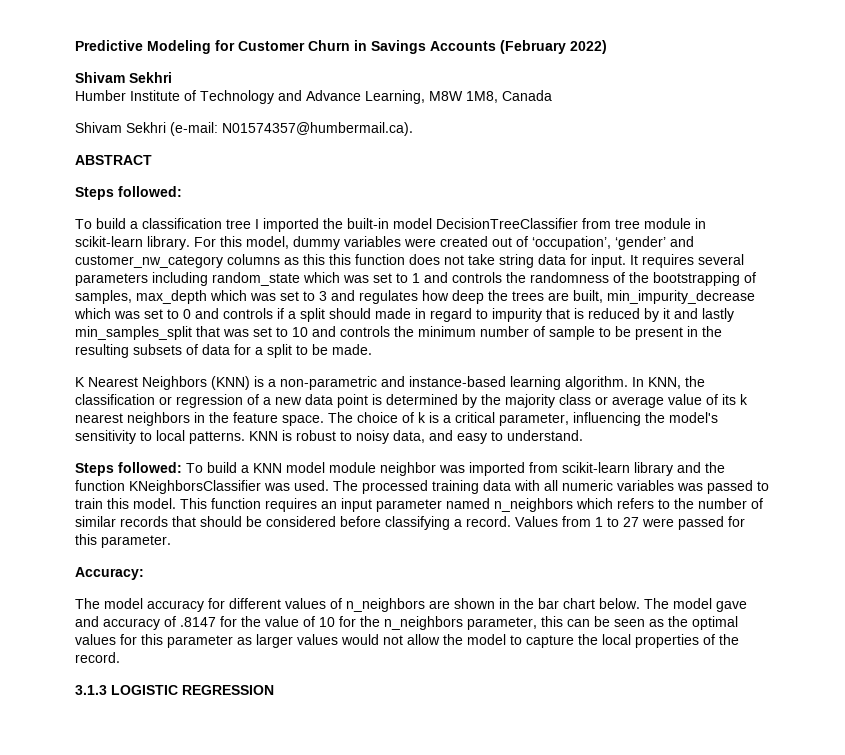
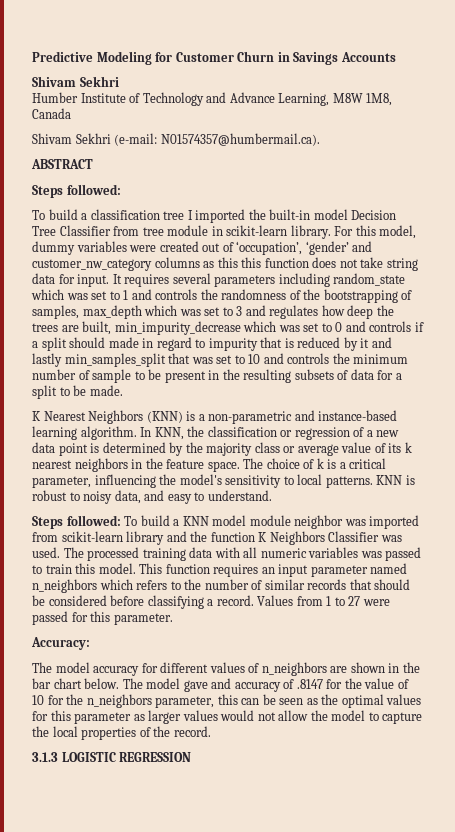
[500,40,607,54] (February 2022) -> (396, 57) none
[436,218,578,229] DecisionTreeClassifier -> [351,210,397,220] [32,225,111,236] Decision Tree Classifier
[129,480,261,494] KNeighborsClassifier -> [258,531,380,545] K Neighbors Classifier

